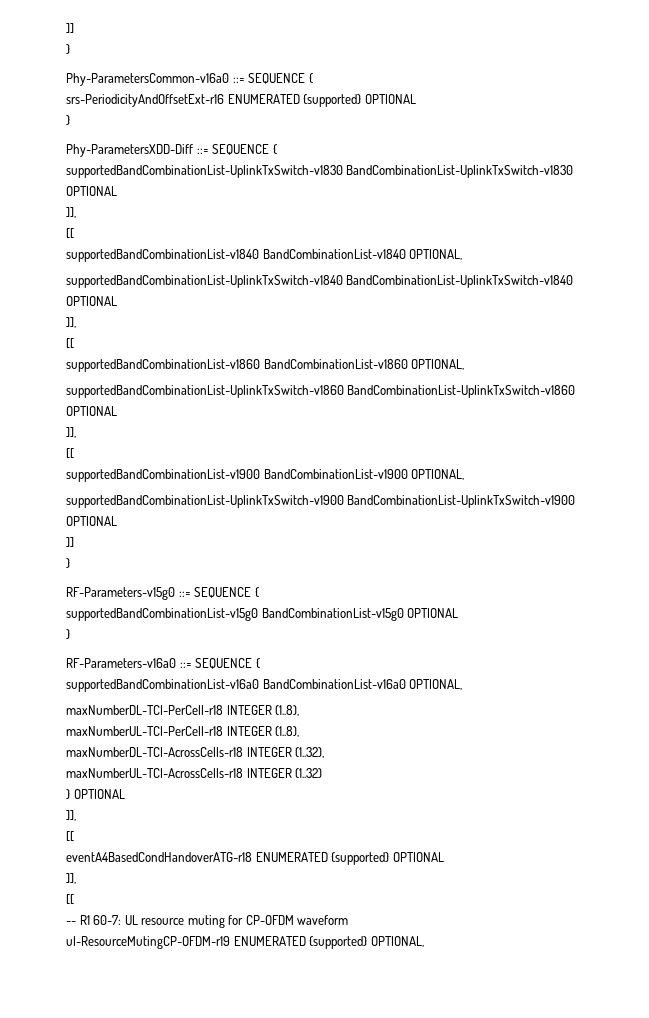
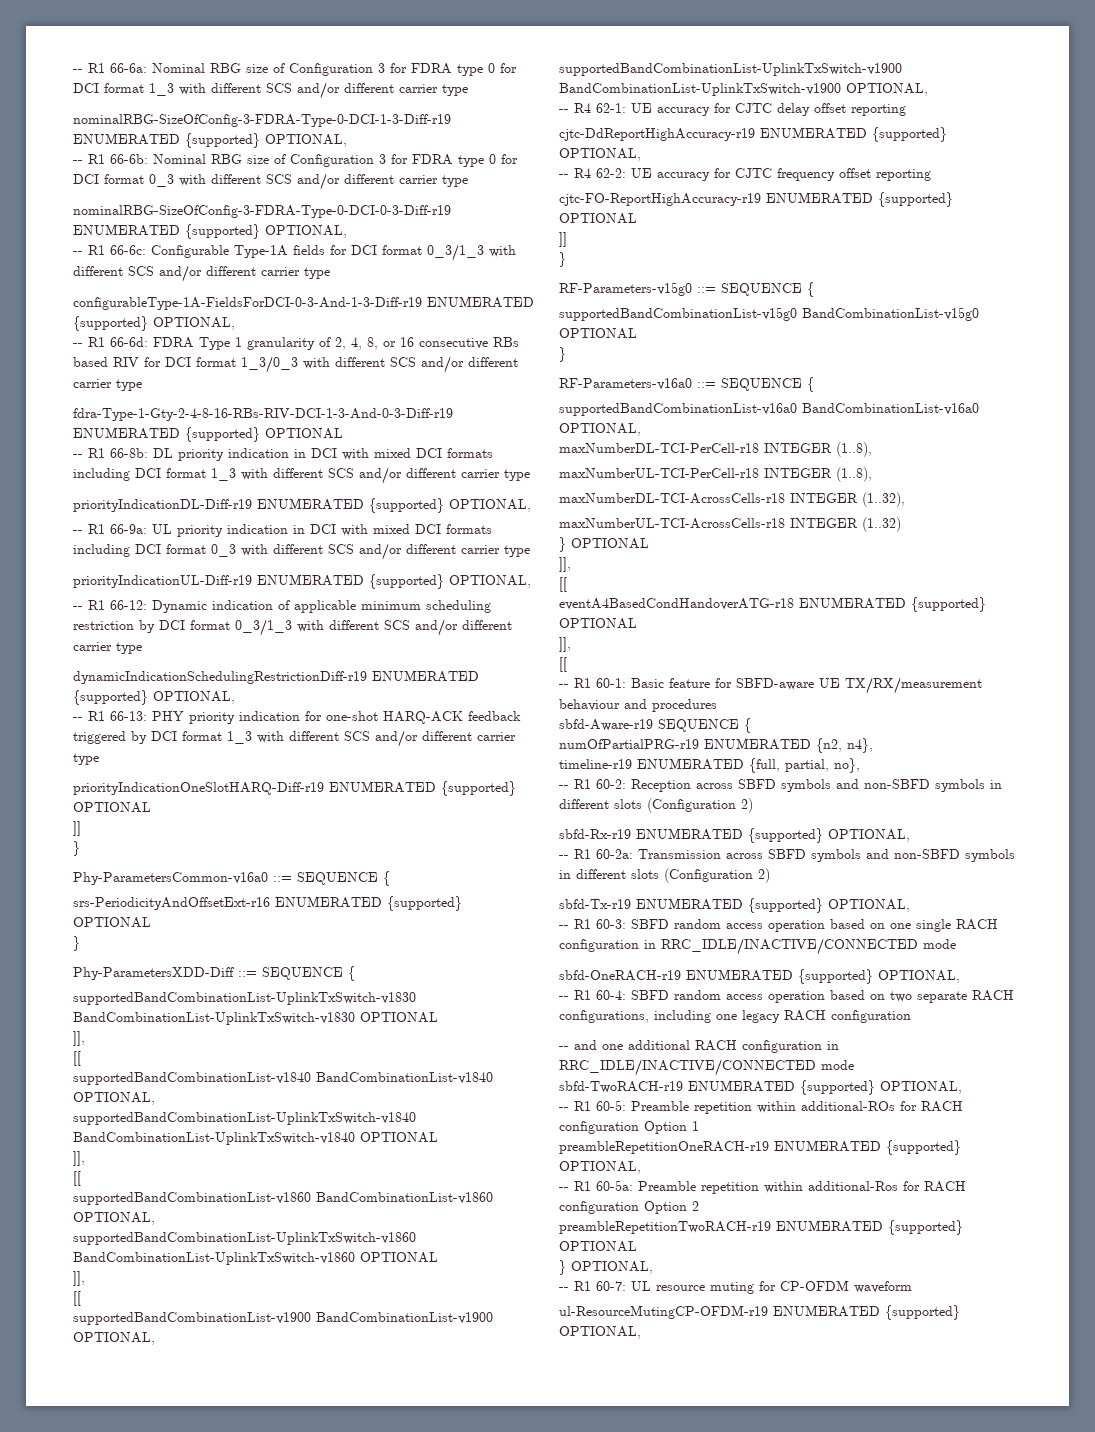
(66, 28) none -> [73,63,517,76] [73,82,468,99] [73,114,451,127] [73,133,347,148] [73,154,518,167] [73,173,468,190] [73,205,451,218] [73,224,347,239] [73,244,516,261] [73,265,330,282] [73,296,534,310] [73,316,235,331] [73,337,519,350] [73,356,518,373] [73,379,142,391] [73,408,453,421] [73,427,343,442] [73,448,493,461] [73,467,530,484] [73,498,531,513] [73,524,492,537] [73,543,530,560] [73,574,531,589] [73,600,491,613] [73,619,512,636] [73,642,142,654] [73,670,479,684] [73,690,235,705] [73,711,521,724] [73,730,516,747] [73,753,99,765] [73,781,516,796] [73,802,151,813] -- R1 66-6a: Nominal RBG size of Configuration 3 for FDRA type 0 for DCI format 1_3 with different SCS and/or different carrier type // nominalRBG-SizeOfConfig-3-FDRA-Type-0-DCI-1-3-Diff-r19 ENUMERATED {supported} OPTIONAL, // -- R1 66-6b: Nominal RBG size of Configuration 3 for FDRA type 0 for DCI format 0_3 with different SCS and/or different carrier type // nominalRBG-SizeOfConfig-3-FDRA-Type-0-DCI-0-3-Diff-r19 ENUMERATED {supported} OPTIONAL, // -- R1 66-6c: Configurable Type-1A fields for DCI format 0_3/1_3 with different SCS and/or different carrier type // configurableType-1A-FieldsForDCI-0-3-And-1-3-Diff-r19 ENUMERATED {supported} OPTIONAL, // -- R1 66-6d: FDRA Type 1 granularity of 2, 4, 8, or 16 consecutive RBs based RIV for DCI format 1_3/0_3 with different SCS and/or different carrier type // fdra-Type-1-Gty-2-4-8-16-RBs-RIV-DCI-1-3-And-0-3-Diff-r19 ENUMERATED {supported} OPTIONAL // -- R1 66-8b: DL priority indication in DCI with mixed DCI formats including DCI format 1_3 with different SCS and/or different carrier type // priorityIndicationDL-Diff-r19 ENUMERATED {supported} OPTIONAL, // -- R1 66-9a: UL priority indication in DCI with mixed DCI formats including DCI format 0_3 with different SCS and/or different carrier type // priorityIndicationUL-Diff-r19 ENUMERATED {supported} OPTIONAL, // -- R1 66-12: Dynamic indication of applicable minimum scheduling restriction by DCI format 0_3/1_3 with different SCS and/or different carrier type // dynamicIndicationSchedulingRestrictionDiff-r19 ENUMERATED {supported} OPTIONAL, // -- R1 66-13: PHY priority indication for one-shot HARQ-ACK feedback triggered by DCI format 1_3 with different SCS and/or different carrier type // priorityIndicationOneSlotHARQ-Diff-r19 ENUMERATED {supported} OPTIONAL //
(576, 501) none -> [846,83,928,96] [559,103,906,116] [559,127,947,142] [559,148,641,161] [559,168,931,181] [559,192,953,207] OPTIONAL, // -- R4 62-1: UE accuracy for CJTC delay offset reporting // cjtc-DdReportHighAccuracy-r19 ENUMERATED {supported} OPTIONAL, // -- R4 62-2: UE accuracy for CJTC frequency offset reporting // cjtc-FO-ReportHighAccuracy-r19 ENUMERATED {supported}
(74, 899) none -> [559,677,982,694] [559,699,717,712] [559,718,751,733] [559,738,873,753] [559,758,860,773] [559,779,1002,792] [559,798,753,813] [559,828,910,843] [559,849,1015,862] [559,868,770,883] [559,898,910,913] [559,919,998,932] [559,938,956,955] [559,969,960,984] [559,990,1014,1003] [559,1010,911,1023] [559,1040,839,1053] [559,1059,854,1076] [559,1080,962,1095] [559,1100,963,1114] [559,1121,699,1134] [559,1140,961,1155] [559,1161,641,1174] [559,1180,966,1194] [559,1201,699,1214] [559,1220,963,1235] [559,1241,637,1252] [559,1260,653,1275] // -- R1 60-1: Basic feature for SBFD-aware UE TX/RX/measurement behaviour and procedures // sbfd-Aware-r19 SEQUENCE { // numOfPartialPRG-r19 ENUMERATED {n2, n4}, // timeline-r19 ENUMERATED {full, partial, no}, // -- R1 60-2: Reception across SBFD symbols and non-SBFD symbols in different slots (Configuration 2) // sbfd-Rx-r19 ENUMERATED {supported} OPTIONAL, // -- R1 60-2a: Transmission across SBFD symbols and non-SBFD symbols in different slots (Configuration 2) // sbfd-Tx-r19 ENUMERATED {supported} OPTIONAL, // -- R1 60-3: SBFD random access operation based on one single RACH configuration in RRC_IDLE/INACTIVE/CONNECTED mode // sbfd-OneRACH-r19 ENUMERATED {supported} OPTIONAL, // -- R1 60-4: SBFD random access operation based on two separate RACH configurations, including one legacy RACH configuration // -- and one additional RACH configuration in RRC_IDLE/INACTIVE/CONNECTED mode // sbfd-TwoRACH-r19 ENUMERATED {supported} OPTIONAL, // -- R1 60-5: Preamble repetition within additional-ROs for RACH configuration Option 1 // preambleRepetitionOneRACH-r19 ENUMERATED {supported} OPTIONAL, // -- R1 60-5a: Preamble repetition within additional-Ros for RACH configuration Option 2 // preambleRepetitionTwoRACH-r19 ENUMERATED {supported} OPTIONAL // } OPTIONAL,

